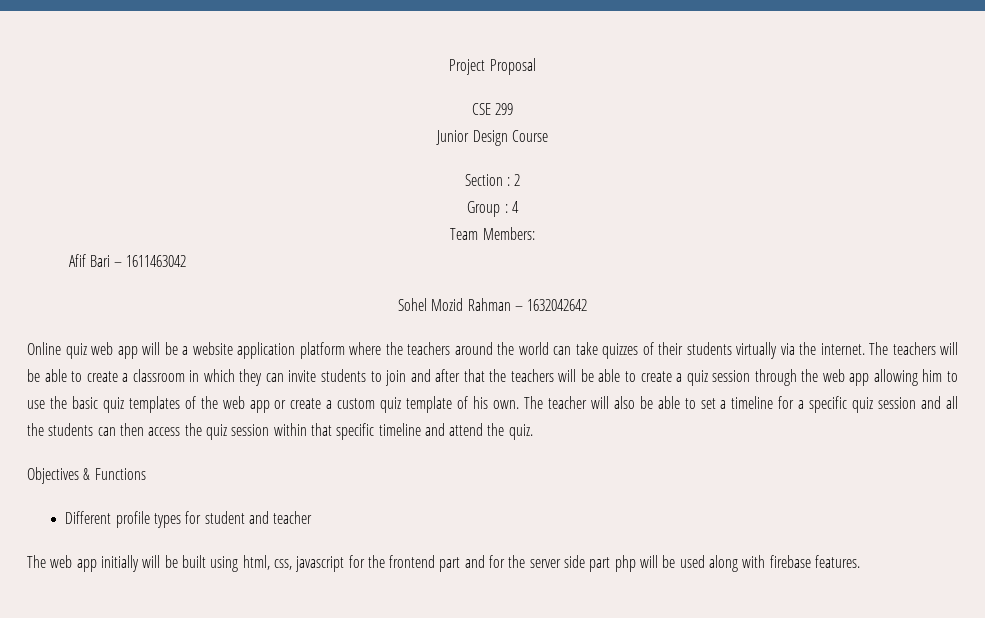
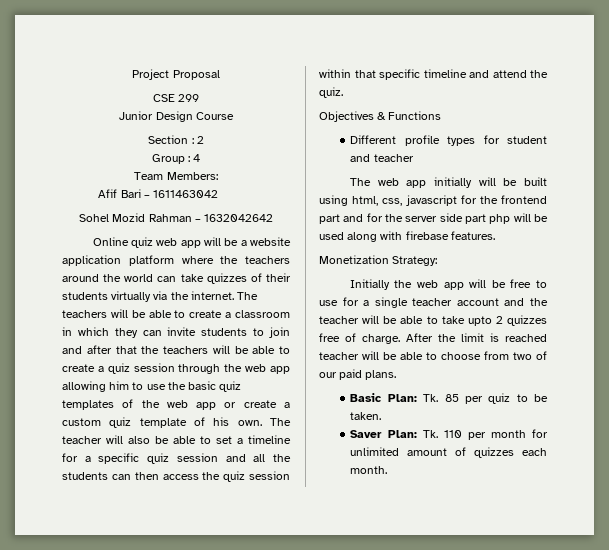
(860, 561) none -> [319,255,438,266] [349,279,547,290] [319,297,548,308] [319,315,547,326] [319,333,547,344] [319,351,547,360] [319,369,397,380] [350,393,548,404] [350,412,382,420] [350,429,548,440] [350,447,547,458] [350,466,388,474] // Monetization Strategy: // Initially the web app will be free to use for a single teacher account and the teacher will be able to take upto 2 quizzes free of charge. After the limit is reached teacher will be able to choose from two of our paid plans. // Basic Plan: Tk. 85 per quiz to be taken. // Saver Plan: Tk. 110 per month for unlimited amount of quizzes each month.

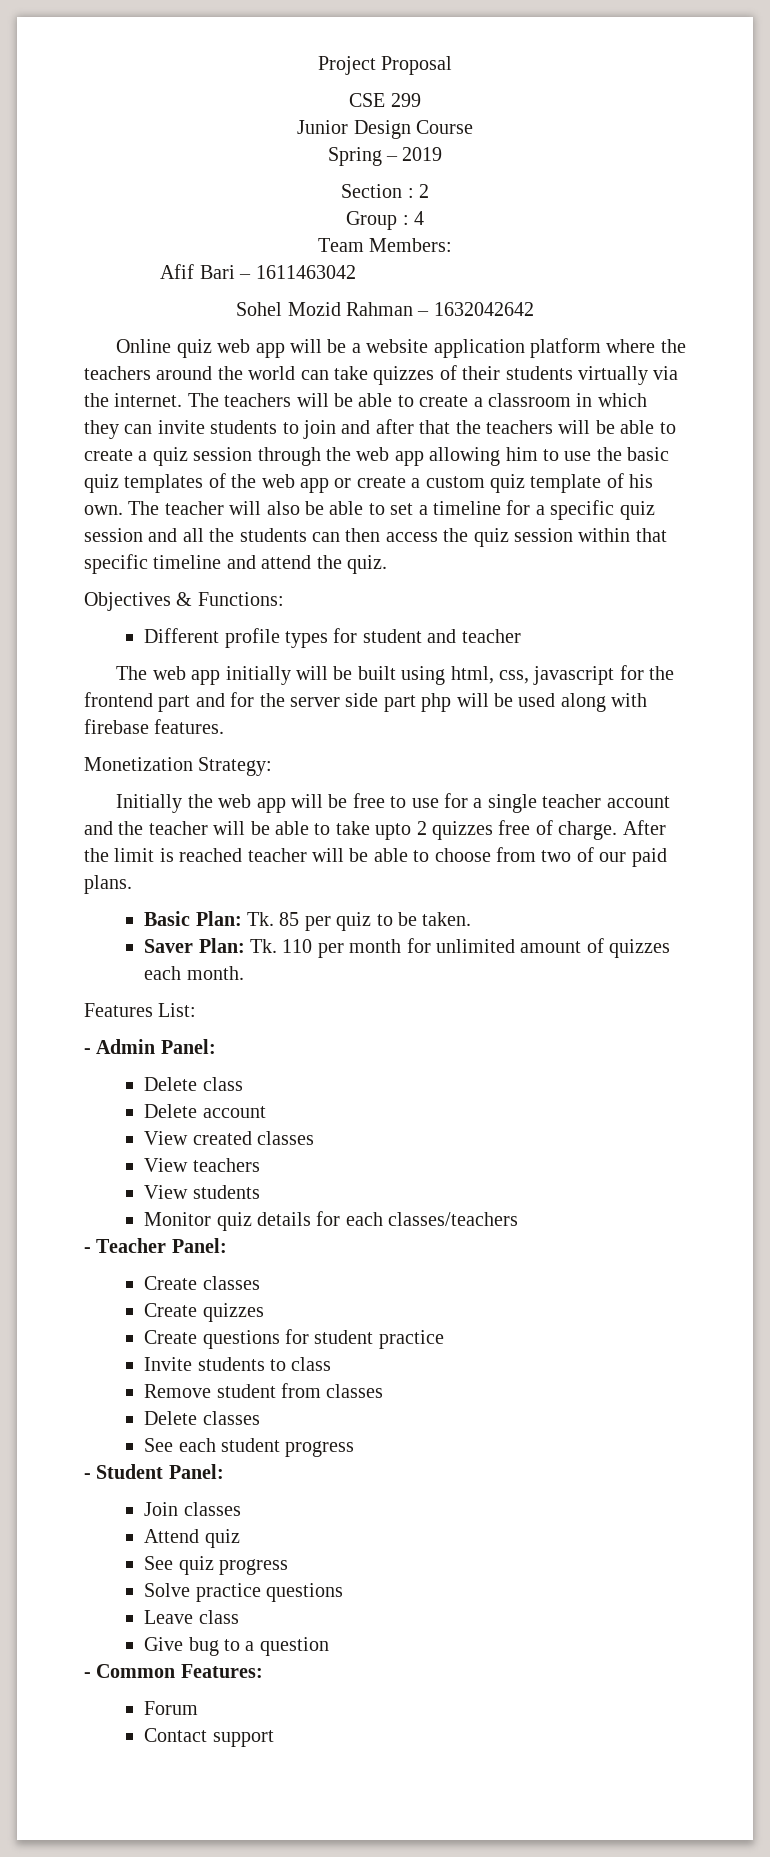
(234, 116) none -> [327,147,443,166] // Spring – 2019
[388,111,442,120] Functions -> [197,592,284,606] Functions:
(388, 470) none -> [84,1003,197,1017] [84,1039,216,1054] [144,1077,243,1091] [144,1104,266,1118] [144,1131,315,1145] [144,1158,260,1172] [144,1185,260,1199] [144,1211,519,1231] [84,1238,227,1253] [144,1276,260,1290] [144,1303,264,1322] [144,1329,444,1349] [144,1357,332,1371] [144,1383,384,1398] [144,1411,260,1425] [144,1438,355,1457] [84,1464,224,1479] [144,1502,241,1516] [144,1529,240,1548] [144,1556,289,1575] [144,1583,344,1602] [144,1610,239,1624] [144,1637,329,1656] [84,1664,263,1678] [144,1701,199,1715] [144,1728,274,1747] // Features List: // - Admin Panel: // Delete class // Delete account // View created classes // View teachers // View students // Monitor quiz details for each classes/teachers // - Teacher Panel: // Create classes // Create quizzes // Create questions for student practice // Invite students to class // Remove student from classes // Delete classes // See each student progress // - Student Panel: // Join classes // Attend quiz // See quiz progress // Solve practice questions // Leave class // Give bug to a question // - Common Features: // Forum // Contact support

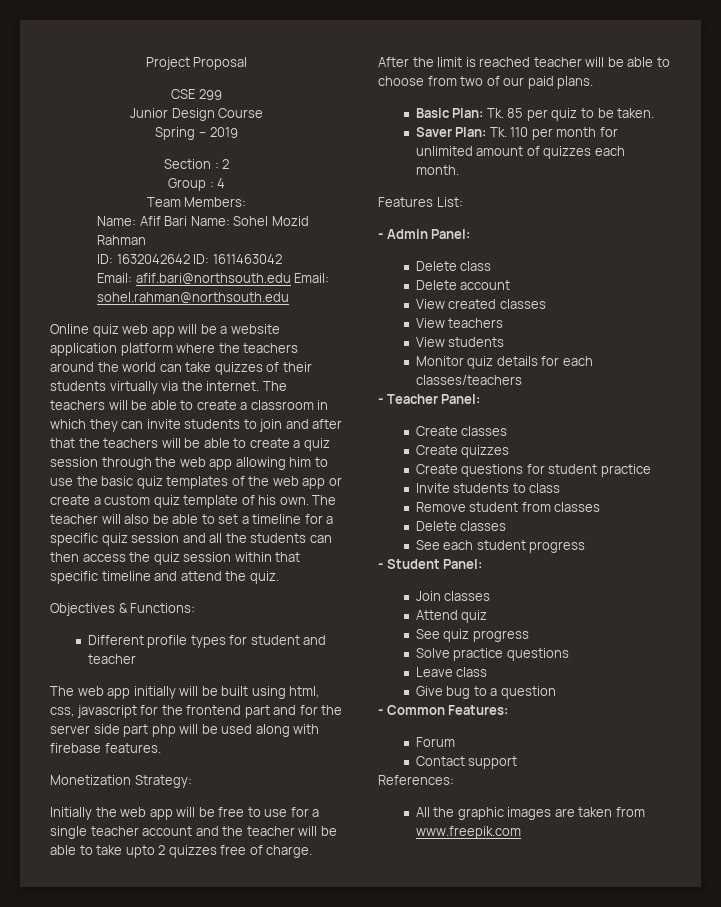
(453, 245) none -> [97,216,137,226] Name:
[239,265,356,279] – 1611463042 // -> [190,216,230,226] Name:
[417,311,430,316] – -> [97,254,114,264] // ID:
(534, 309) none -> [193,254,282,264] [97,273,330,285] [97,292,290,304] ID: 1611463042 // Email: afif.bari@northsouth.edu Email: sohel.rahman@northsouth.edu
(274, 1738) none -> [378,775,454,785] [415,807,645,820] [415,826,521,839] // References: // All the graphic images are taken from www.freepik.com

